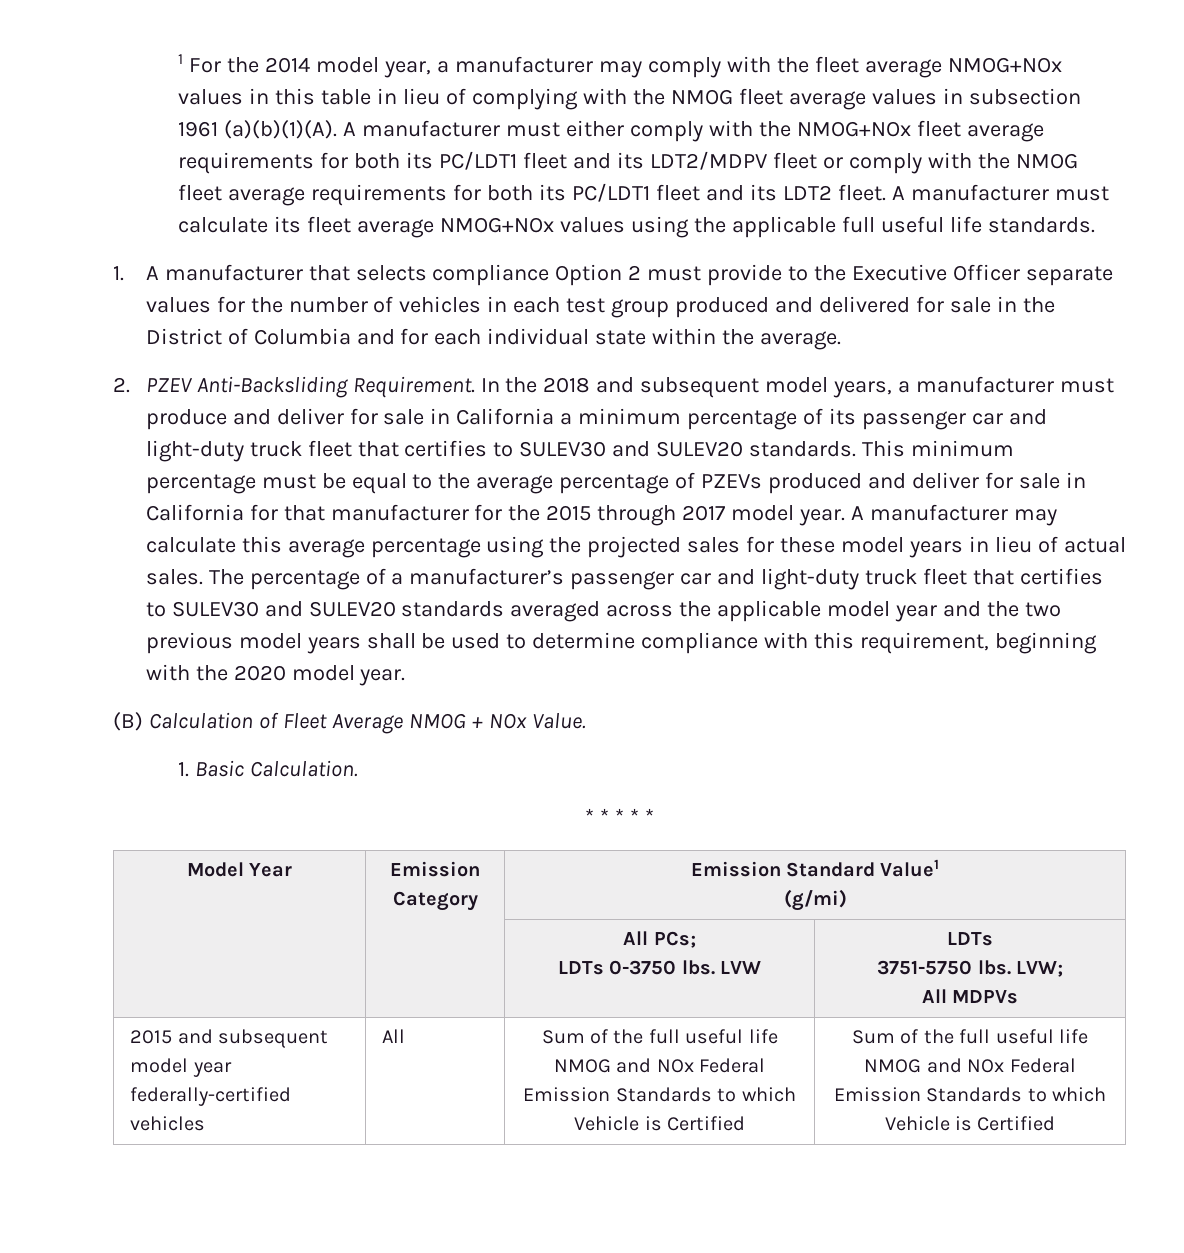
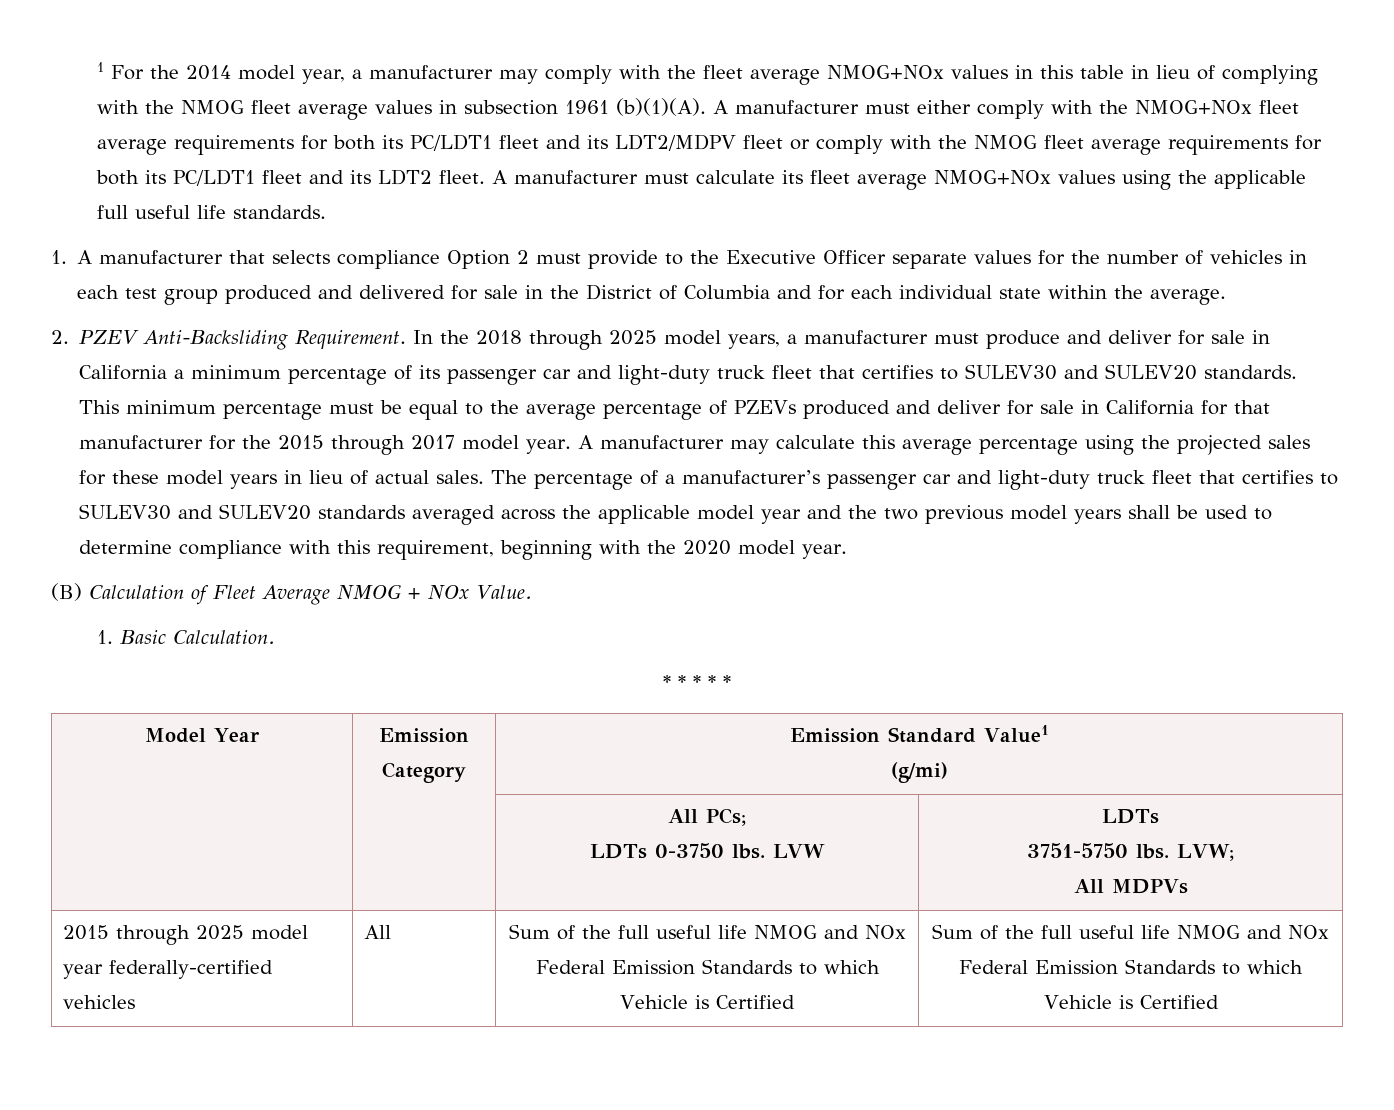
[224,120,338,139] (a)(b)(1)(A). -> [615,98,706,116] (b)(1)(A).
[596,377,760,398] and subsequent -> [529,330,658,350] through 2025
[177,1029,328,1048] and subsequent -> [116,925,245,945] through 2025

